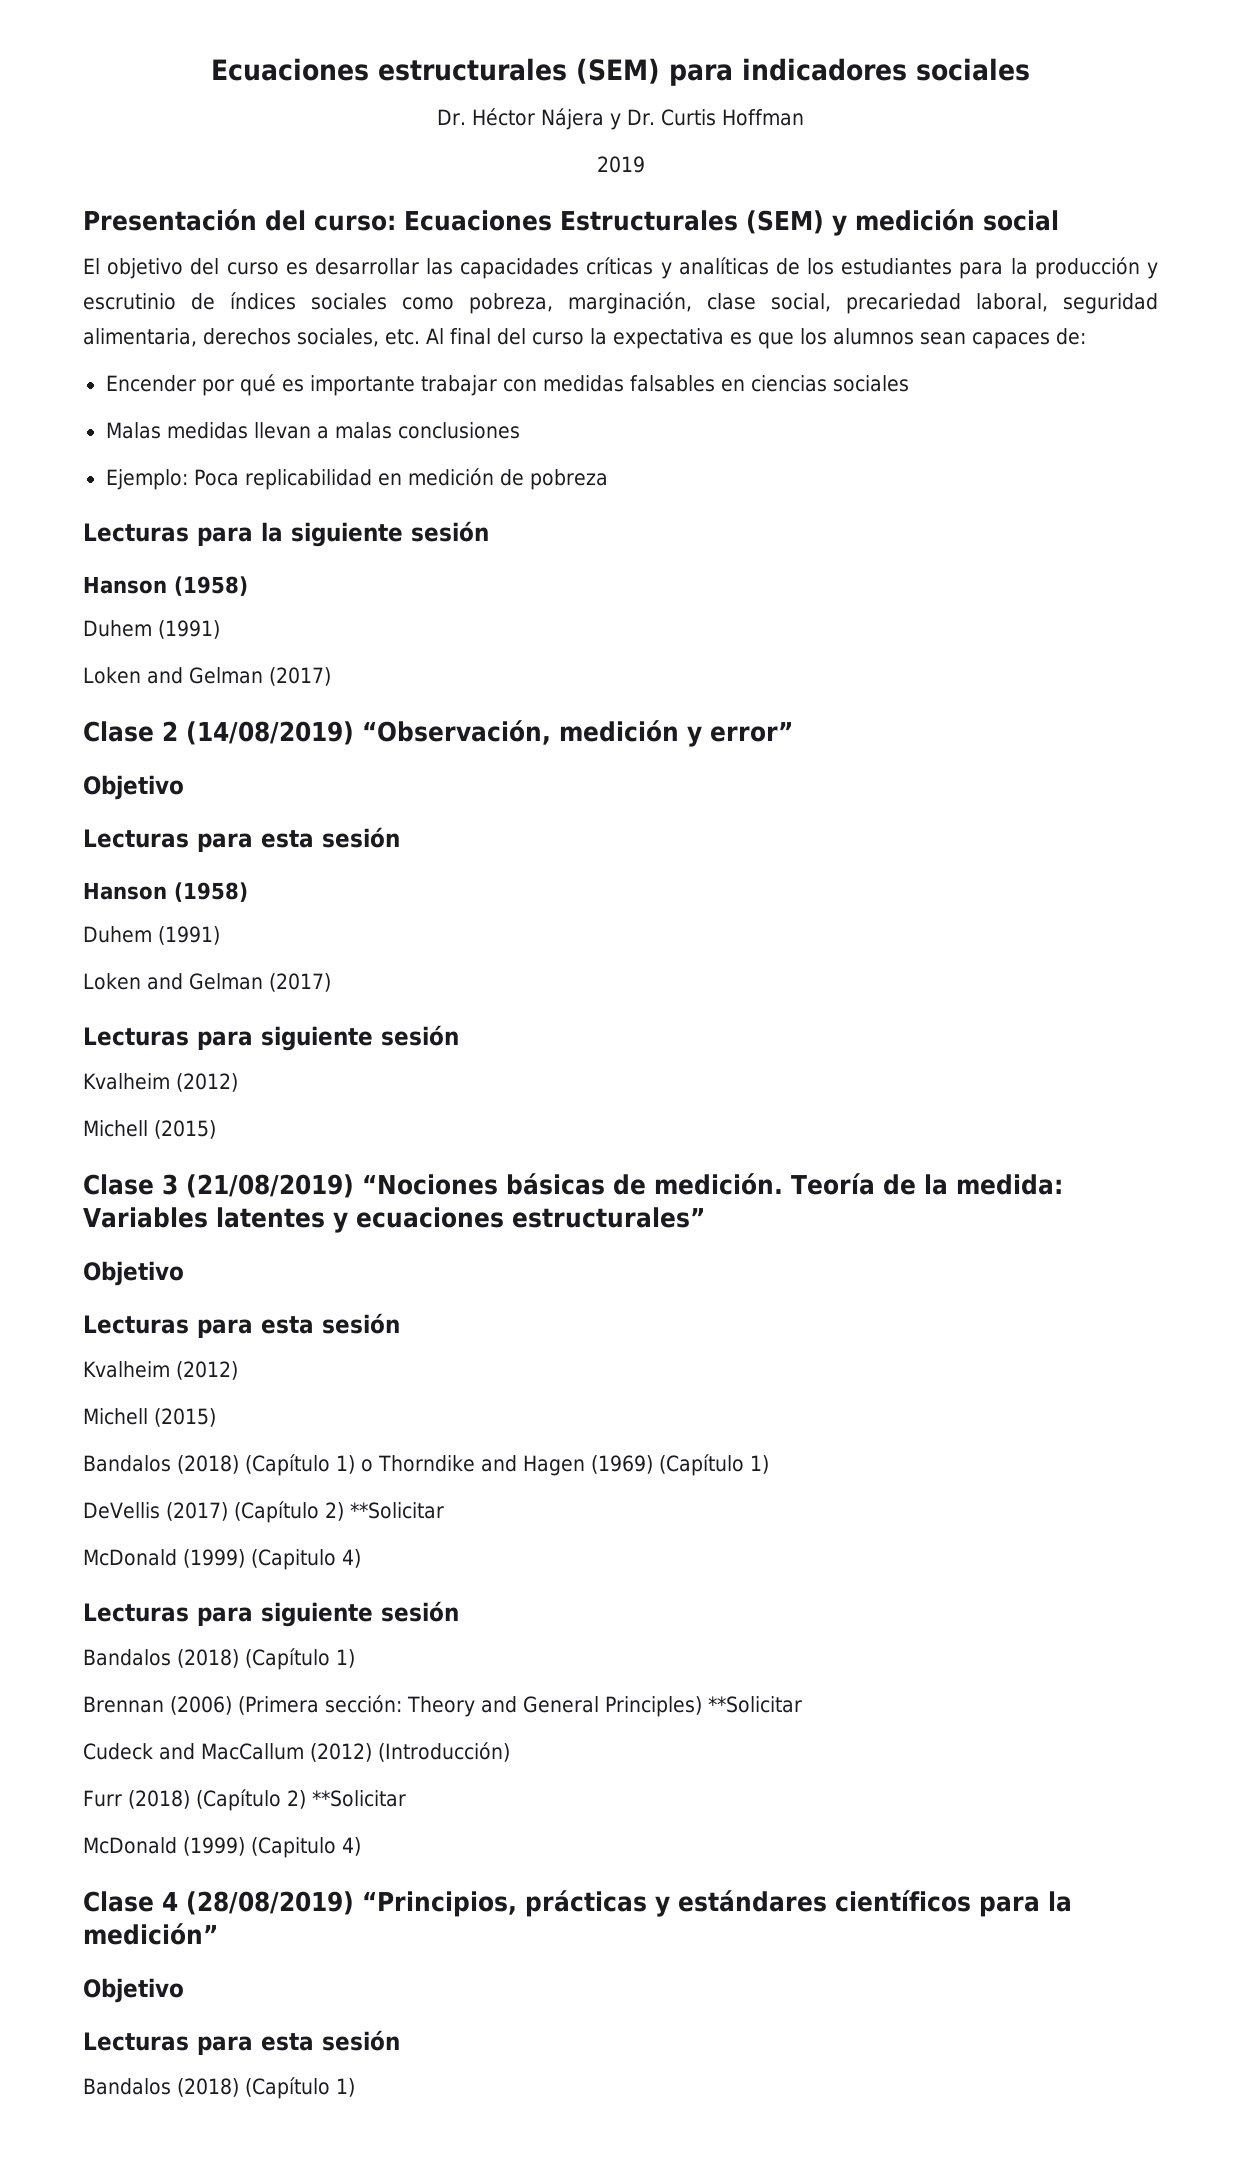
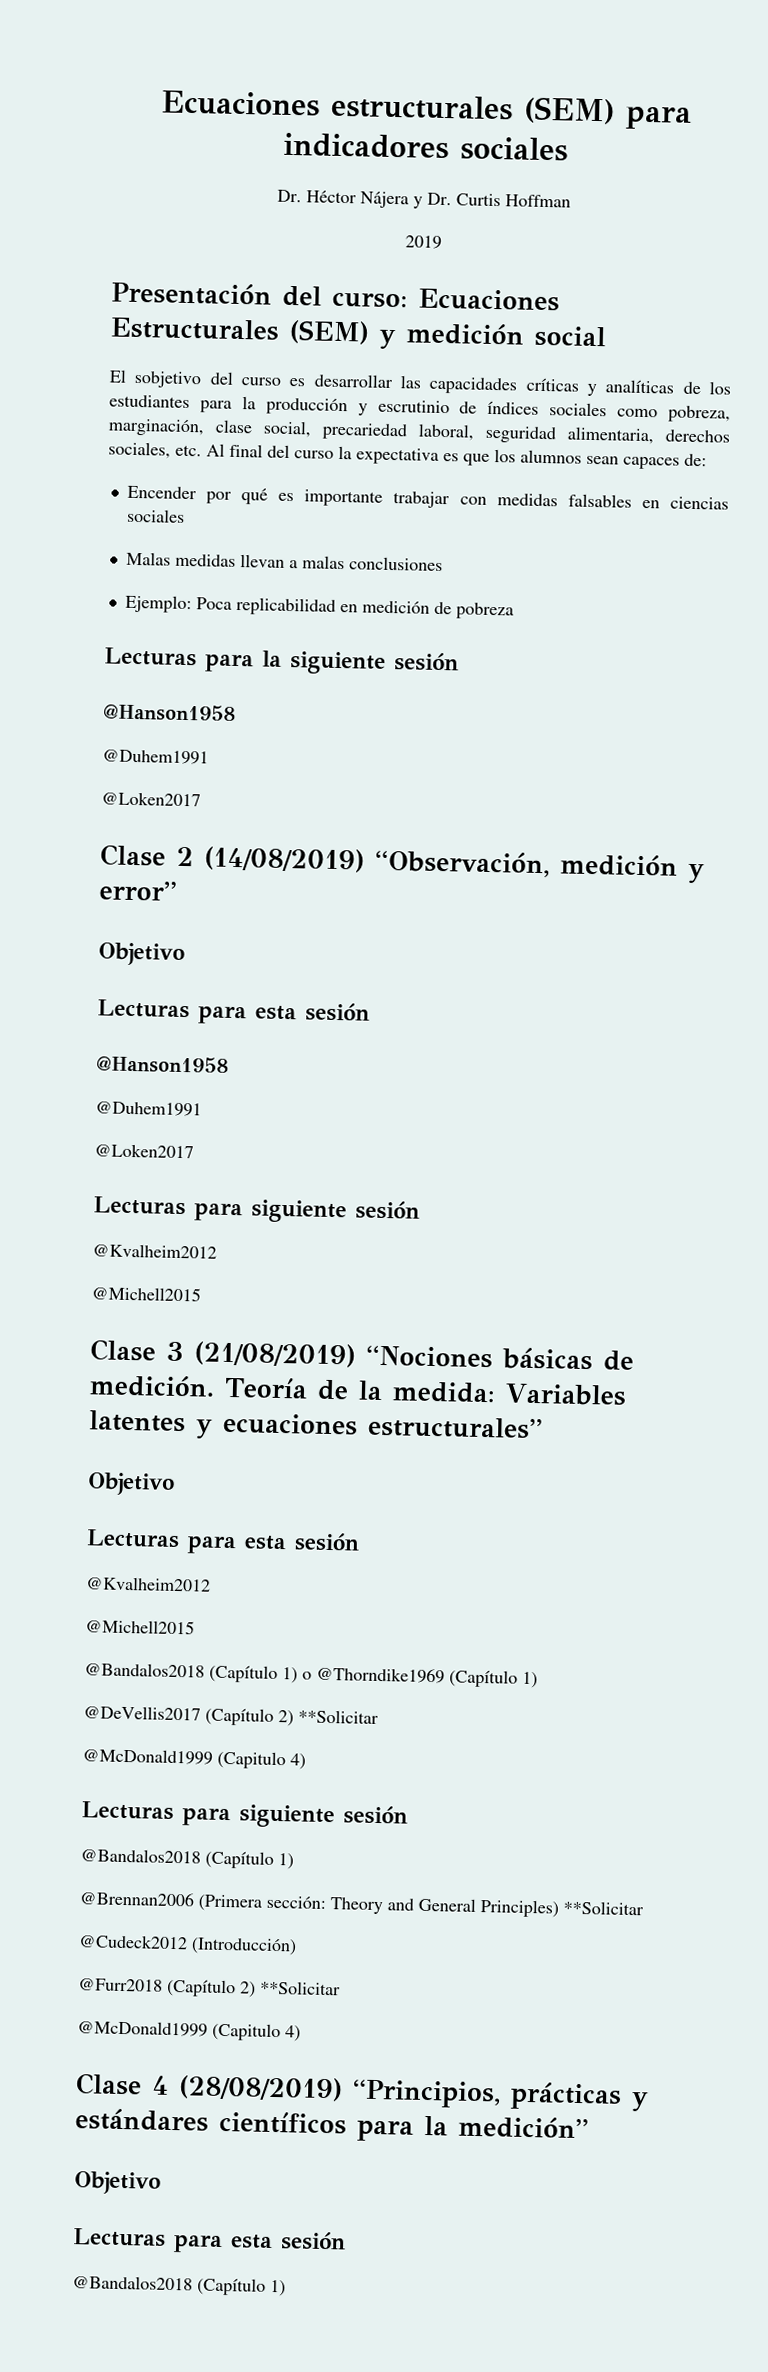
[107,258,184,279] objetivo -> [134,370,203,389] sobjetivo
[83,576,248,596] [83,620,220,639] [83,667,331,686] Hanson (1958) // Duhem (1991) // Loken and Gelman (2017) -> [103,703,236,722] [102,749,209,765] [101,791,201,807] @Hanson1958 // @Duhem1991 // @Loken2017
[83,882,248,902] [83,926,220,945] [83,973,331,992] [83,1025,459,1051] [83,1073,238,1092] [83,1120,216,1139] Hanson (1958) // Duhem (1991) // Loken and Gelman (2017) // Lecturas para siguiente sesión // Kvalheim (2012) // Michell (2015) -> [96,1055,229,1074] [95,1101,202,1117] [94,1143,194,1159] [93,1196,420,1224] [92,1243,217,1259] [91,1286,201,1302] @Hanson1958 // @Duhem1991 // @Loken2017 // Lecturas para siguiente sesión // @Kvalheim2012 // @Michell2015
[83,1361,238,1380] [83,1408,216,1427] [83,1454,769,1476] [83,1501,444,1523] [83,1549,245,1568] Kvalheim (2012) // Michell (2015) // Bandalos (2018) (Capítulo 1) o Thorndike and Hagen (1969) (Capítulo 1) // DeVellis (2017) (Capítulo 2) **Solicitar // McDonald (1999) -> [85,1576,211,1592] [85,1619,195,1635] [84,1662,538,1689] [83,1705,379,1727] [82,1748,213,1765] @Kvalheim2012 // @Michell2015 // @Bandalos2018 (Capítulo 1) o @Thorndike1969 (Capítulo 1) // @DeVellis2017 (Capítulo 2) **Solicitar // @McDonald1999
[83,1648,355,1670] [83,1696,232,1715] Bandalos (2018) (Capítulo 1) // Brennan (2006) -> [80,1848,294,1870] [79,1891,195,1907] @Bandalos2018 (Capítulo 1) // @Brennan2006
[83,1743,372,1762] Cudeck and MacCallum (2012) -> [78,1934,188,1950] @Cudeck2012
[83,1789,406,1811] [83,1837,245,1856] Furr (2018) (Capítulo 2) **Solicitar // McDonald (1999) -> [78,1978,341,1998] [77,2020,208,2037] @Furr2018 (Capítulo 2) **Solicitar // @McDonald1999
[83,2078,239,2097] Bandalos (2018) -> [72,2275,193,2291] @Bandalos2018

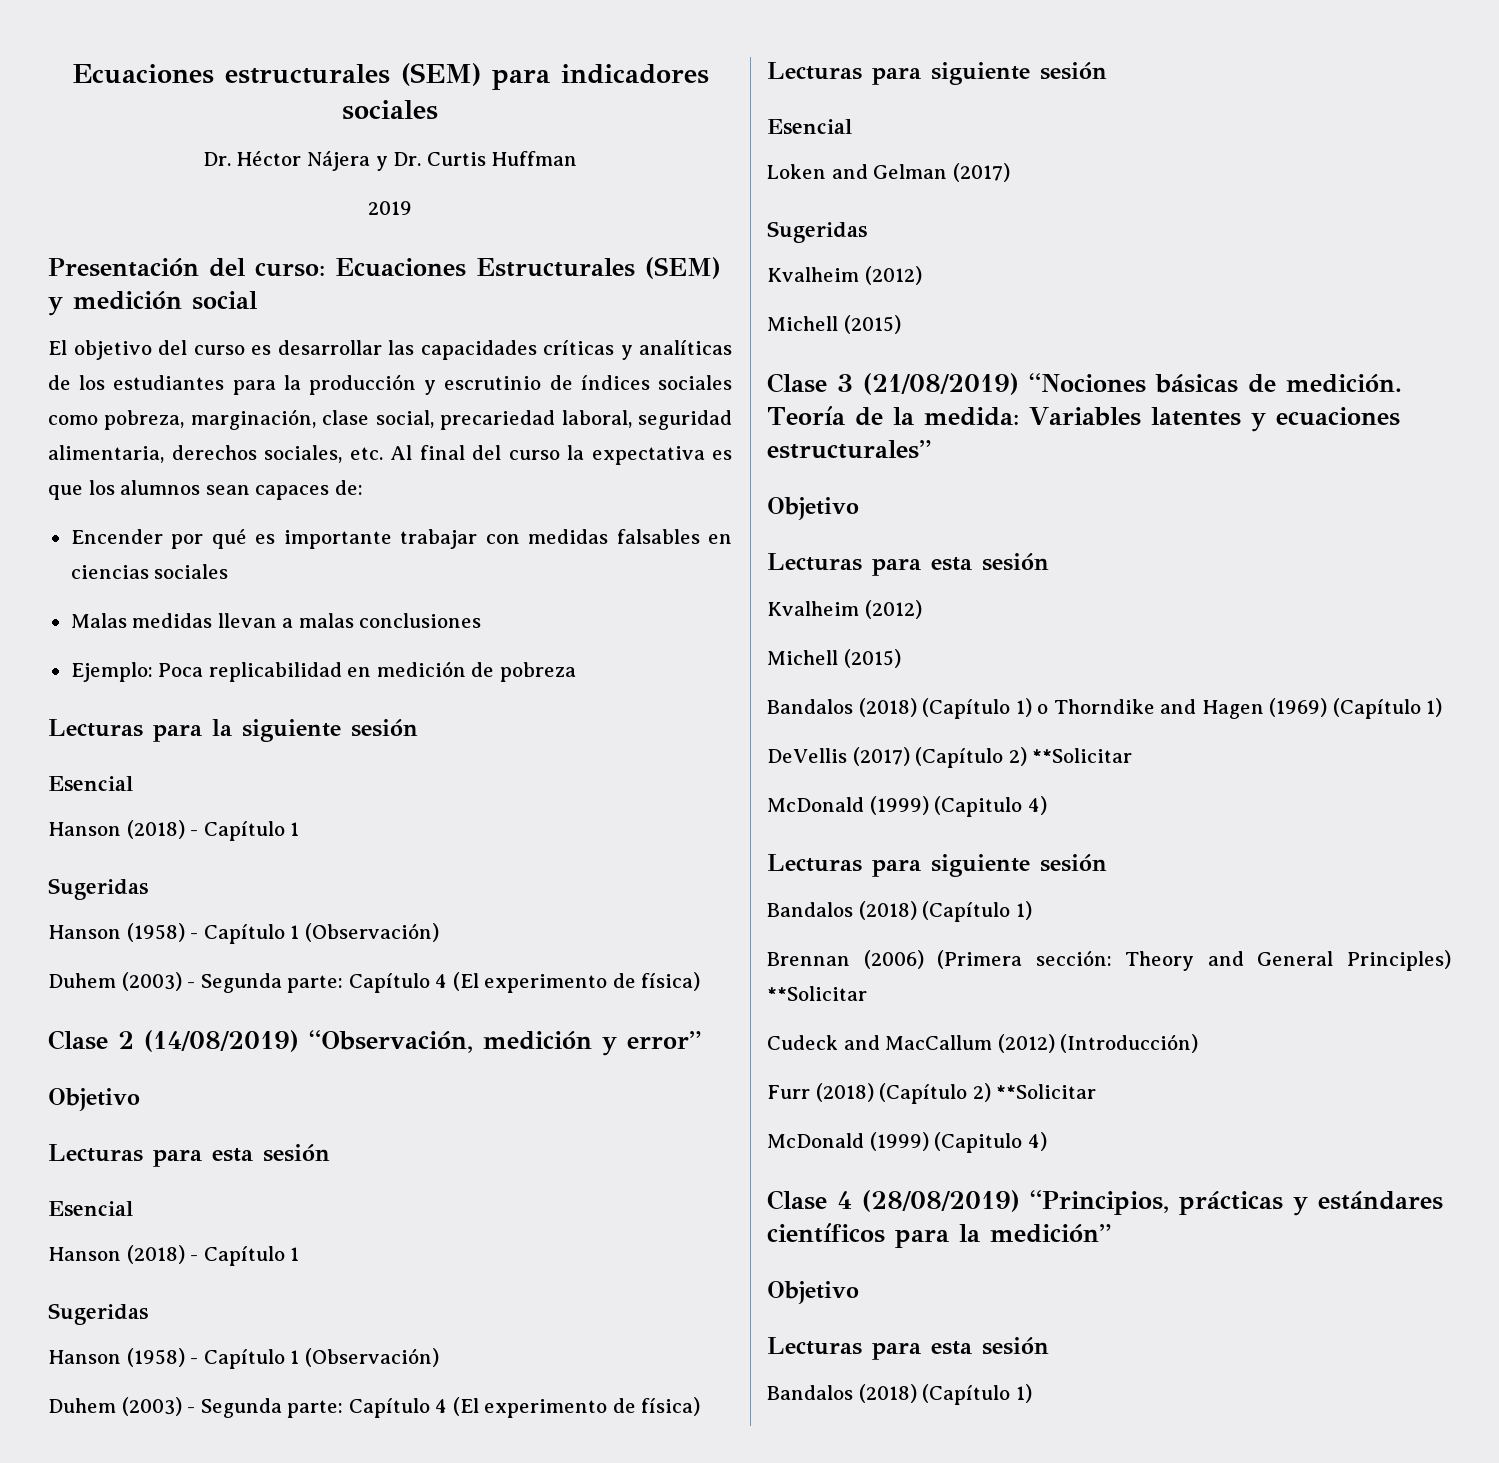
[505,194,571,208] Hoffman -> [491,151,578,166] Huffman
[134,370,203,389] sobjetivo -> [73,340,152,360] objetivo
[103,703,236,722] [102,749,209,765] [101,791,201,807] @Hanson1958 // @Duhem1991 // @Loken2017 -> [48,776,133,792] [48,820,300,841] [48,878,148,900] [48,923,439,944] [48,972,701,993] Esencial // Hanson (2018) - Capítulo 1 // Sugeridas // Hanson (1958) - Capítulo 1 (Observación) // Duhem (2003) - Segunda parte: Capítulo 4 (El experimento de física)
[96,1055,229,1074] [95,1101,202,1117] [94,1143,194,1159] [93,1196,420,1224] [92,1243,217,1259] [91,1286,201,1302] @Hanson1958 // @Duhem1991 // @Loken2017 // Lecturas para siguiente sesión // @Kvalheim2012 // @Michell2015 -> [48,1201,133,1217] [48,1245,300,1266] [48,1303,148,1325] [48,1348,439,1369] [48,1397,701,1418] [767,62,1107,85] [767,119,852,135] [767,163,1010,182] [767,221,867,243] [767,266,922,285] [767,315,901,334] Esencial // Hanson (2018) - Capítulo 1 // Sugeridas // Hanson (1958) - Capítulo 1 (Observación) // Duhem (2003) - Segunda parte: Capítulo 4 (El experimento de física) // Lecturas para siguiente sesión // Esencial // Loken and Gelman (2017) // Sugeridas // Kvalheim (2012) // Michell (2015)
[85,1576,211,1592] [85,1619,195,1635] [84,1662,538,1689] [83,1705,379,1727] [82,1748,213,1765] @Kvalheim2012 // @Michell2015 // @Bandalos2018 (Capítulo 1) o @Thorndike1969 (Capítulo 1) // @DeVellis2017 (Capítulo 2) **Solicitar // @McDonald1999 -> [767,600,922,619] [767,649,901,668] [767,698,1443,719] [767,747,1133,768] [767,796,929,815] Kvalheim (2012) // Michell (2015) // Bandalos (2018) (Capítulo 1) o Thorndike and Hagen (1969) (Capítulo 1) // DeVellis (2017) (Capítulo 2) **Solicitar // McDonald (1999)
[80,1848,294,1870] [79,1891,195,1907] @Bandalos2018 (Capítulo 1) // @Brennan2006 -> [767,901,1032,922] [767,950,924,969] Bandalos (2018) (Capítulo 1) // Brennan (2006)
[78,1934,188,1950] @Cudeck2012 -> [767,1034,1055,1053] Cudeck and MacCallum (2012)
[78,1978,341,1998] [77,2020,208,2037] @Furr2018 (Capítulo 2) **Solicitar // @McDonald1999 -> [767,1083,1097,1104] [767,1132,929,1151] Furr (2018) (Capítulo 2) **Solicitar // McDonald (1999)
[72,2275,193,2291] @Bandalos2018 -> [767,1384,917,1403] Bandalos (2018)

